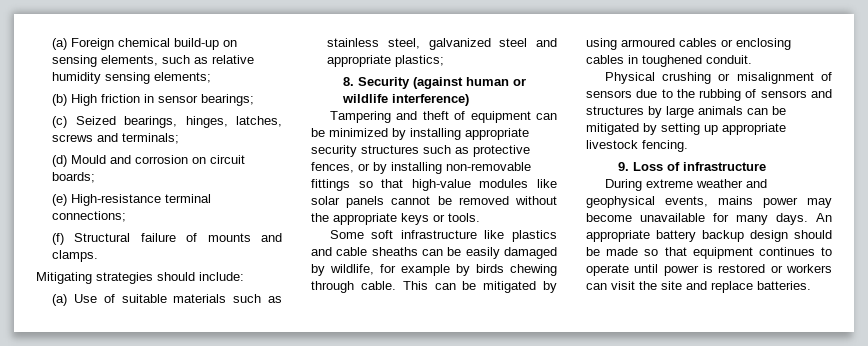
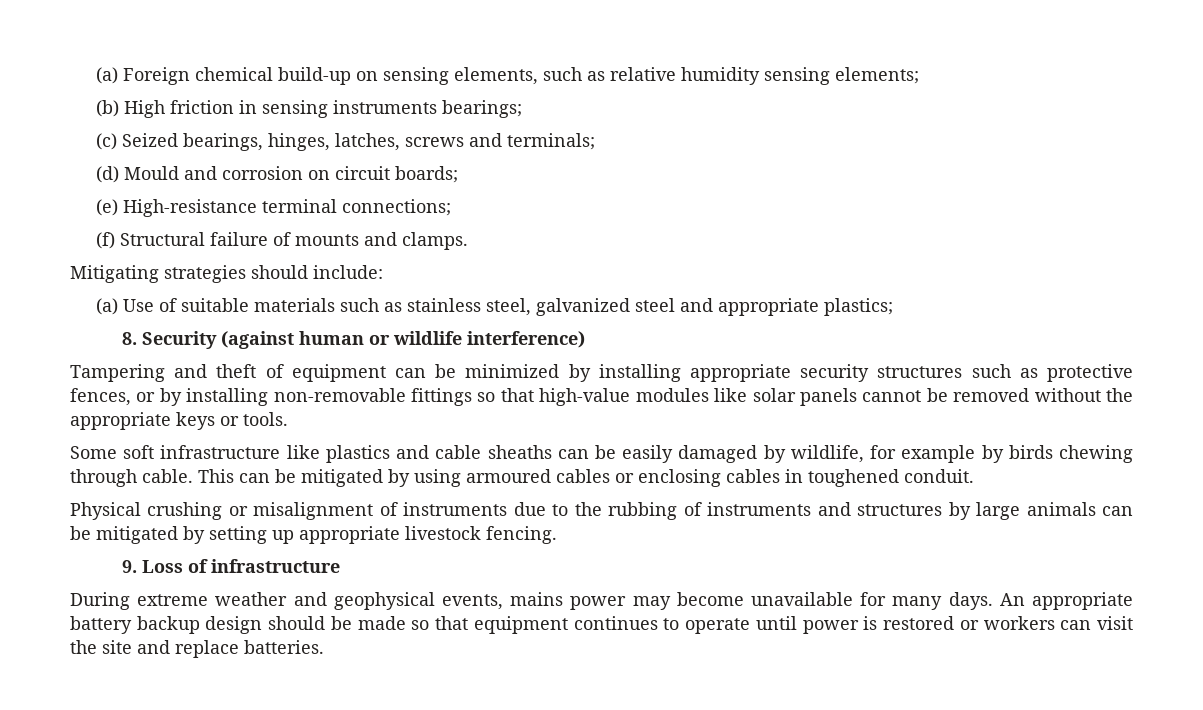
[158,95,199,103] sensor -> [261,100,437,118] sensing instruments
[586,90,632,98] sensors -> [403,502,508,516] instruments
[760,90,807,98] sensors -> [707,502,812,516] instruments

